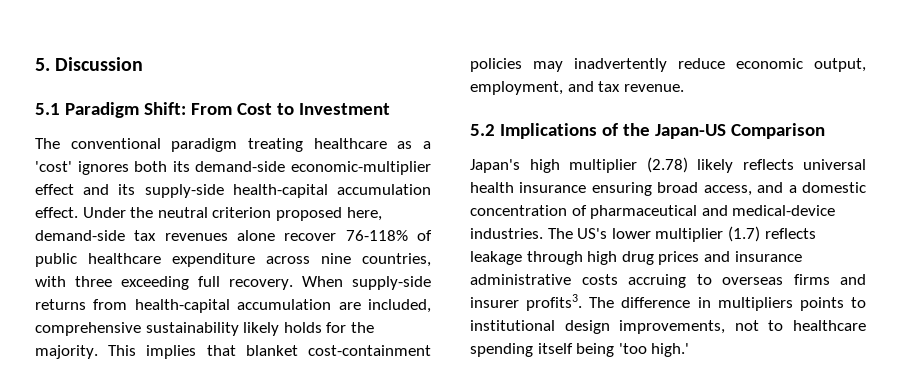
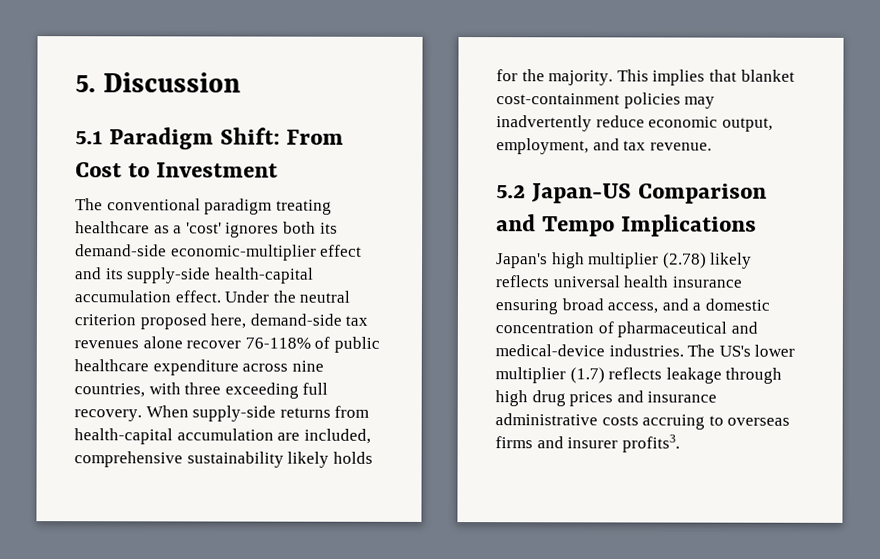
[499,123,650,139] Implications of the -> (526, 192) none
(825, 131) none -> [496,214,758,237] and Tempo Implications
[589,297,866,311] [470,320,866,334] [470,343,690,357] The difference in multipliers points to institutional design improvements, not to healthcare spending itself being 'too high.' -> (680, 443) none

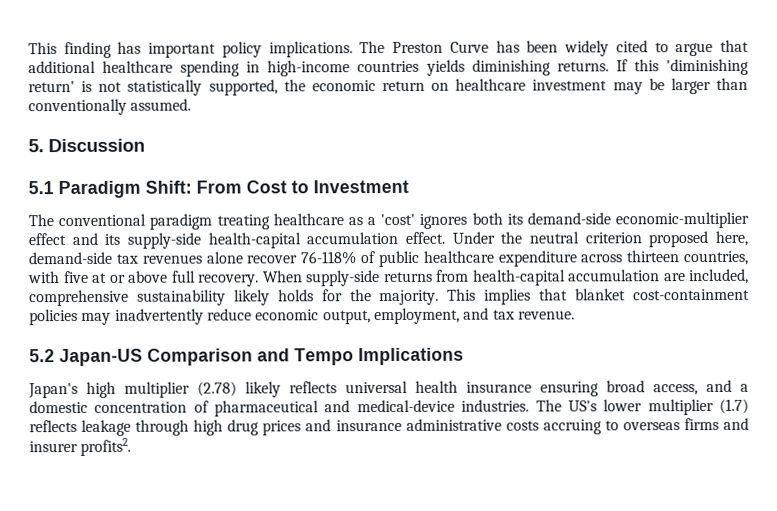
(75, 84) none -> [28,39,750,59] [28,58,750,77] [28,77,748,96] [28,98,192,116] This finding has important policy implications. The Preston Curve has been widely cited to argue that additional healthcare spending in high-income countries yields diminishing returns. If this 'diminishing return' is not statistically supported, the economic return on healthcare investment may be larger than conventionally assumed. //
[291,360,324,372] nine -> [626,250,681,263] thirteen
[184,382,299,399] three exceeding -> [63,270,168,284] five at or above
[621,434,680,453] profits3. -> [80,437,132,456] profits2.

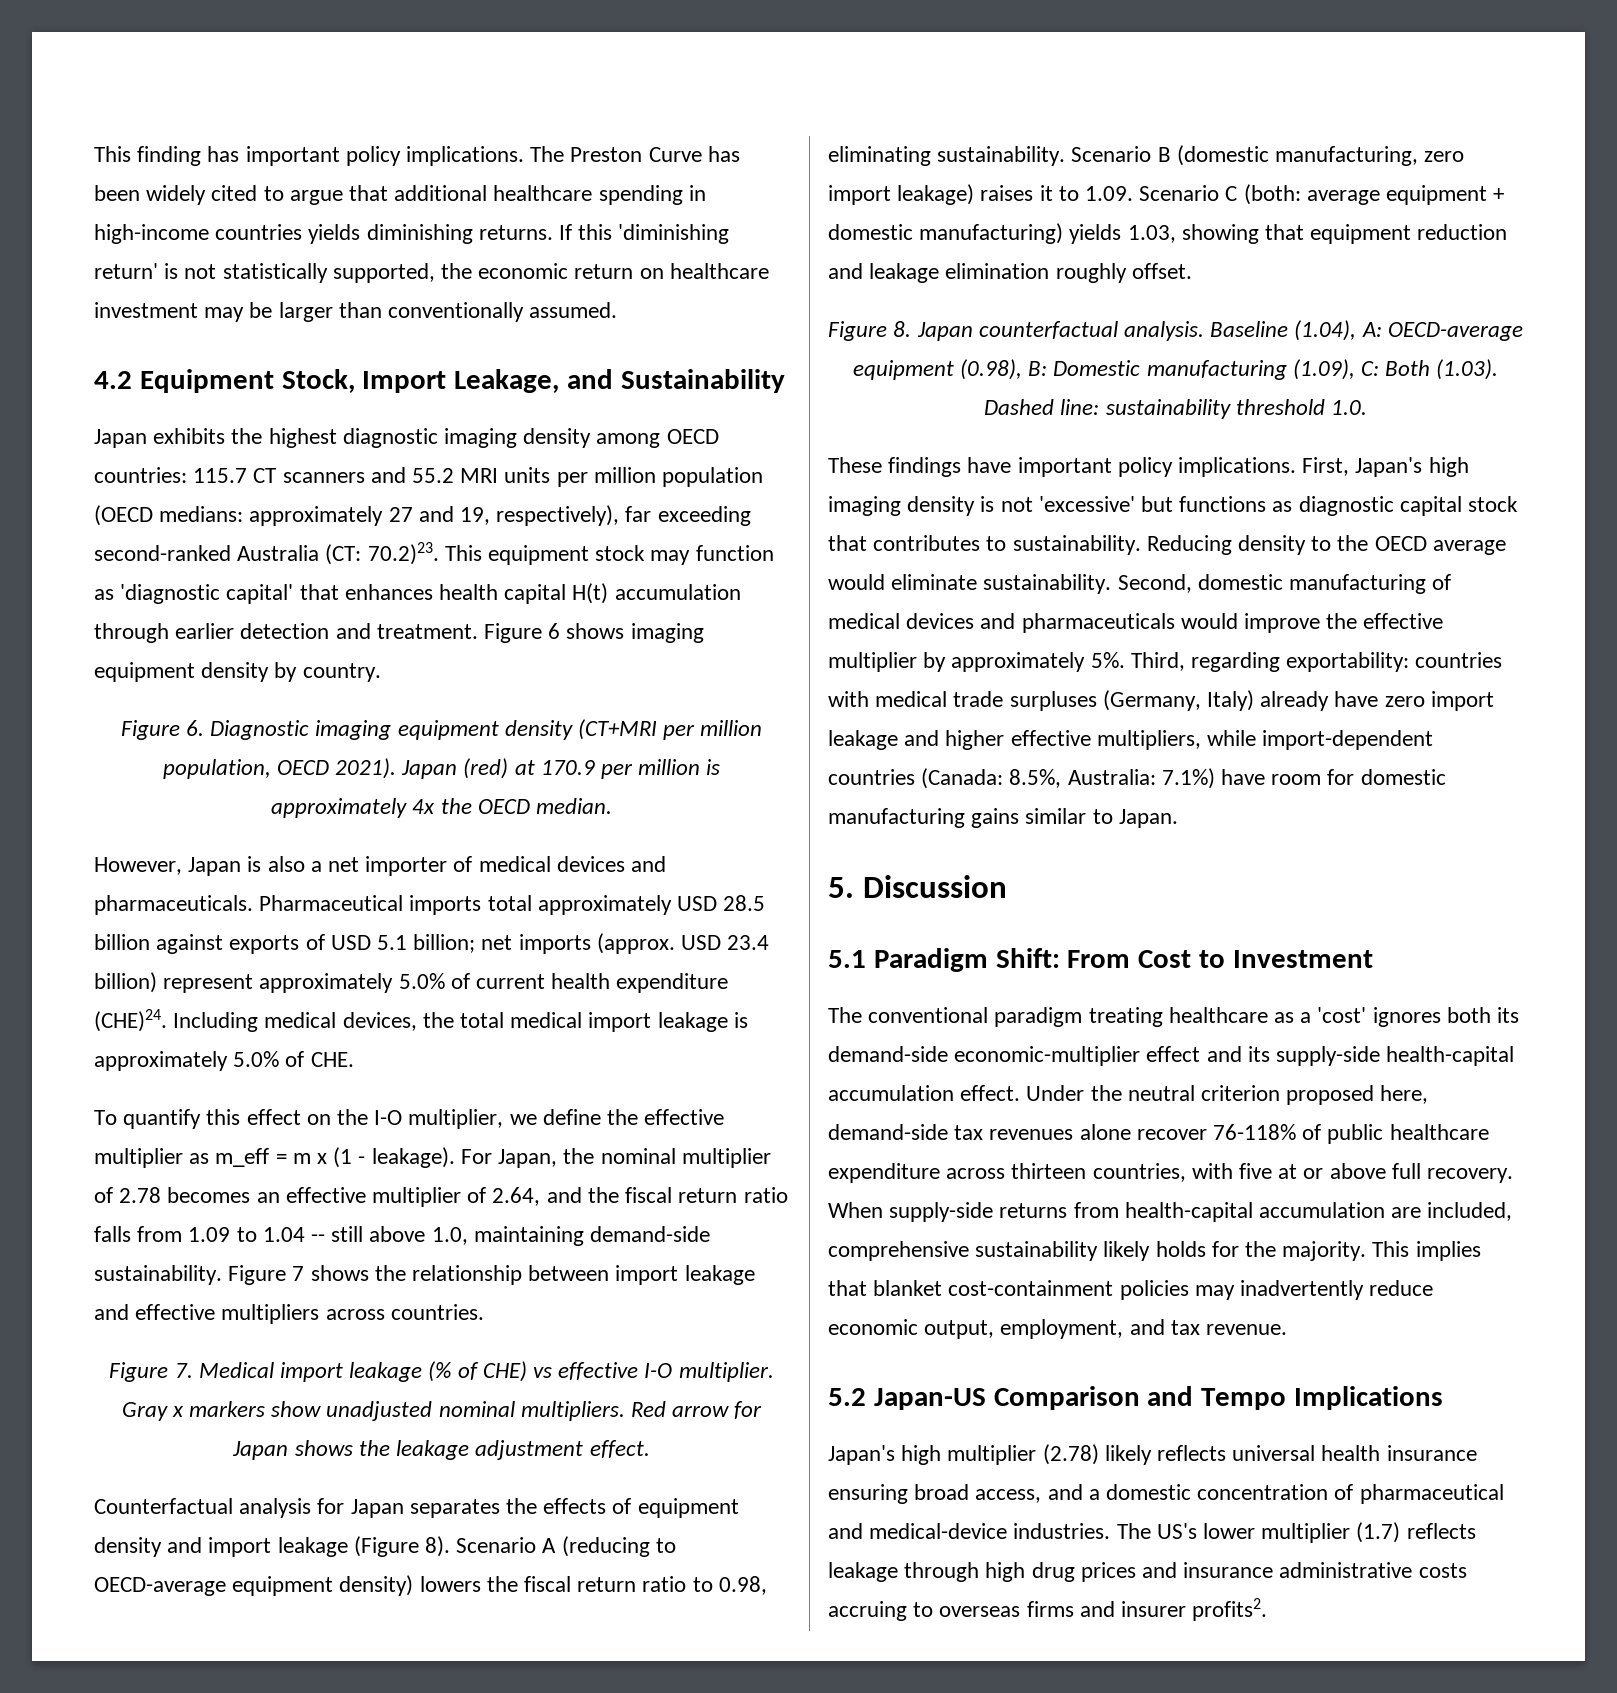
(192, 104) none -> [94,369,785,393] [94,428,719,448] [94,467,764,487] [94,505,751,526] [94,542,774,565] [94,583,741,604] [94,623,704,643] [94,662,381,682] [120,719,763,740] [162,758,721,779] [271,798,612,818] [94,856,667,876] [94,895,766,915] [94,933,770,954] [94,972,729,993] [94,1009,748,1032] [94,1051,354,1071] [94,1109,725,1129] [94,1147,771,1168] [94,1187,788,1207] [94,1226,711,1246] [94,1265,755,1285] [94,1304,484,1324] [109,1361,774,1382] [121,1401,763,1421] [232,1440,650,1460] [94,1498,739,1518] [94,1536,676,1557] [94,1575,767,1596] [828,145,1465,166] [828,184,1505,205] [828,223,1508,244] [828,263,1192,283] [828,320,1523,341] [852,359,1499,380] [984,399,1367,419] [828,457,1469,477] [828,496,1519,516] [828,535,1506,555] [828,574,1452,594] [828,613,1444,633] [828,652,1503,672] [828,690,1494,711] [828,730,1434,750] [828,768,1446,789] [828,808,1178,828] // 4.2 Equipment Stock, Import Leakage, and Sustainability // Japan exhibits the highest diagnostic imaging density among OECD countries: 115.7 CT scanners and 55.2 MRI units per million population (OECD medians: approximately 27 and 19, respectively), far exceeding second-ranked Australia (CT: 70.2)23. This equipment stock may function as 'diagnostic capital' that enhances health capital H(t) accumulation through earlier detection and treatment. Figure 6 shows imaging equipment density by country. // Figure 6. Diagnostic imaging equipment density (CT+MRI per million population, OECD 2021). Japan (red) at 170.9 per million is approximately 4x the OECD median. // However, Japan is also a net importer of medical devices and pharmaceuticals. Pharmaceutical imports total approximately USD 28.5 billion against exports of USD 5.1 billion; net imports (approx. USD 23.4 billion) represent approximately 5.0% of current health expenditure (CHE)24. Including medical devices, the total medical import leakage is approximately 5.0% of CHE. // To quantify this effect on the I-O multiplier, we define the effective multiplier as m_eff = m x (1 - leakage). For Japan, the nominal multiplier of 2.78 becomes an effective multiplier of 2.64, and the fiscal return ratio falls from 1.09 to 1.04 -- still above 1.0, maintaining demand-side sustainability. Figure 7 shows the relationship between import leakage and effective multipliers across countries. // Figure 7. Medical import leakage (% of CHE) vs effective I-O multiplier. Gray x markers show unadjusted nominal multipliers. Red arrow for Japan shows the leakage adjustment effect. // Counterfactual analysis for Japan separates the effects of equipment density and import leakage (Figure 8). Scenario A (reducing to OECD-average equipment density) lowers the fiscal return ratio to 0.98, eliminating sustainability. Scenario B (domestic manufacturing, zero import leakage) raises it to 1.09. Scenario C (both: average equipment + domestic manufacturing) yields 1.03, showing that equipment reduction and leakage elimination roughly offset. // Figure 8. Japan counterfactual analysis. Baseline (1.04), A: OECD-average equipment (0.98), B: Domestic manufacturing (1.09), C: Both (1.03). Dashed line: sustainability threshold 1.0. // These findings have important policy implications. First, Japan's high imaging density is not 'excessive' but functions as diagnostic capital stock that contributes to sustainability. Reducing density to the OECD average would eliminate sustainability. Second, domestic manufacturing of medical devices and pharmaceuticals would improve the effective multiplier by approximately 5%. Third, regarding exportability: countries with medical trade surpluses (Germany, Italy) already have zero import leakage and higher effective multipliers, while import-dependent countries (Canada: 8.5%, Australia: 7.1%) have room for domestic manufacturing gains similar to Japan.

